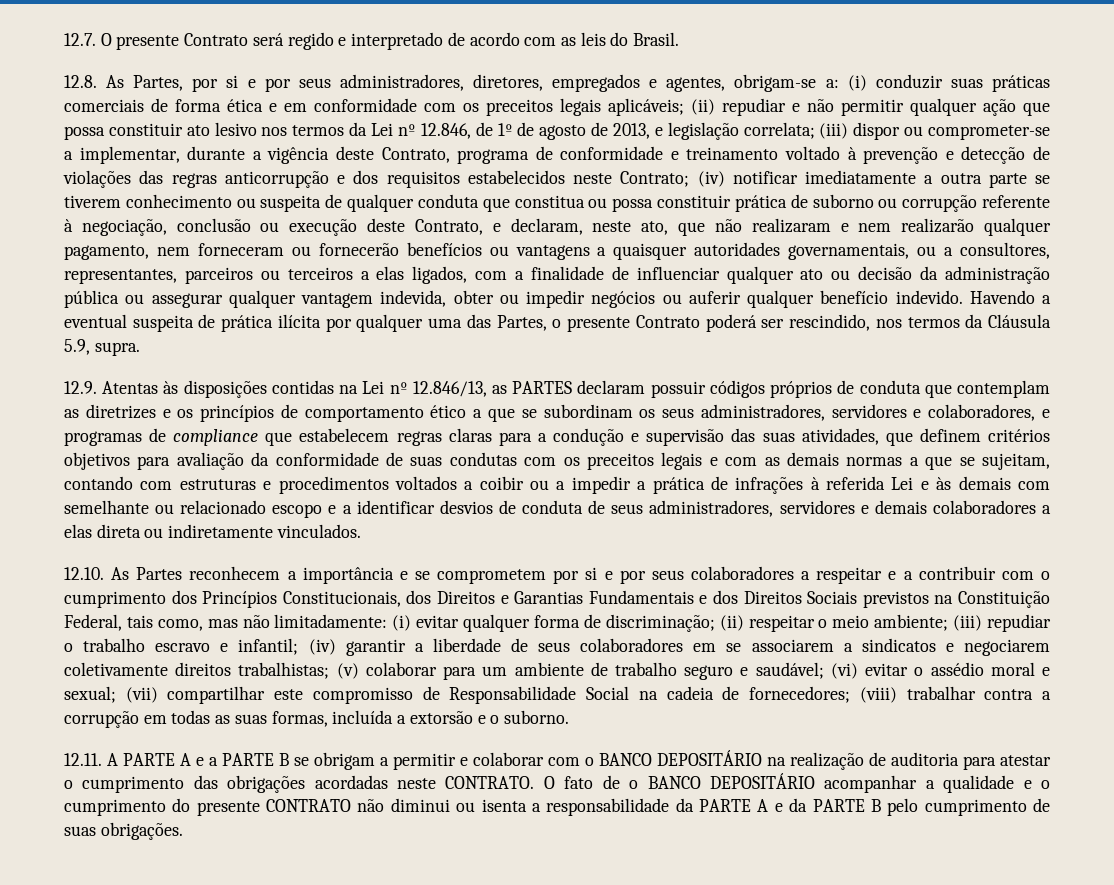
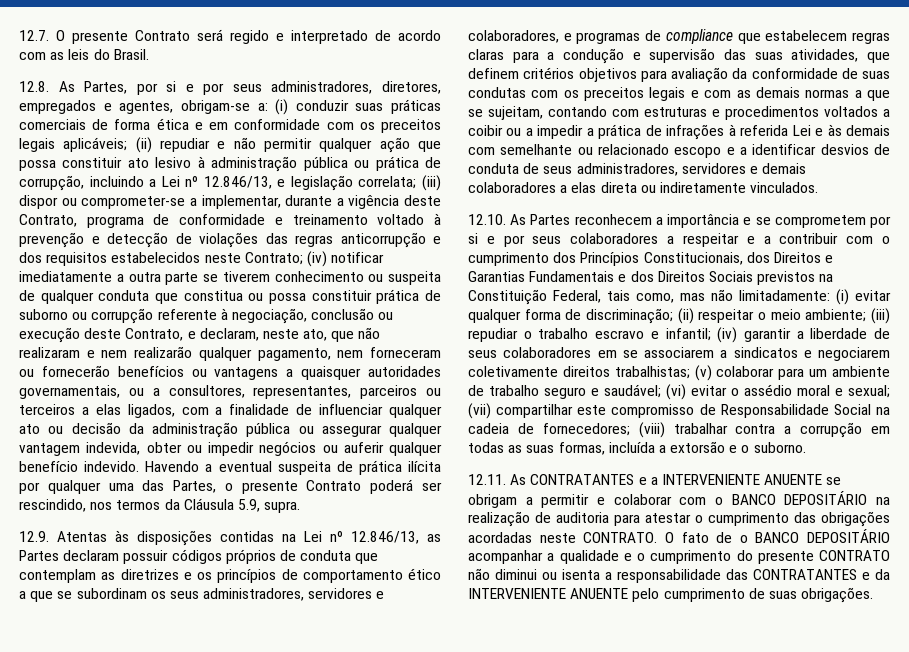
[261,122,650,140] nos termos da Lei nº 12.846, de 1º de agosto de 2013, -> [197,156,442,172] [19,175,272,191] à administração pública ou prática de corrupção, incluindo a Lei nº 12.846/13,
[512,381,573,394] PARTES -> [19,550,59,561] Partes
[107,753,289,766] A PARTE A e a PARTE B -> [510,474,823,485] As CONTRATANTES e a INTERVENIENTE ANUENTE
[675,798,881,812] da PARTE A e da PARTE B -> [726,569,890,580] [468,588,629,599] das CONTRATANTES e da INTERVENIENTE ANUENTE

